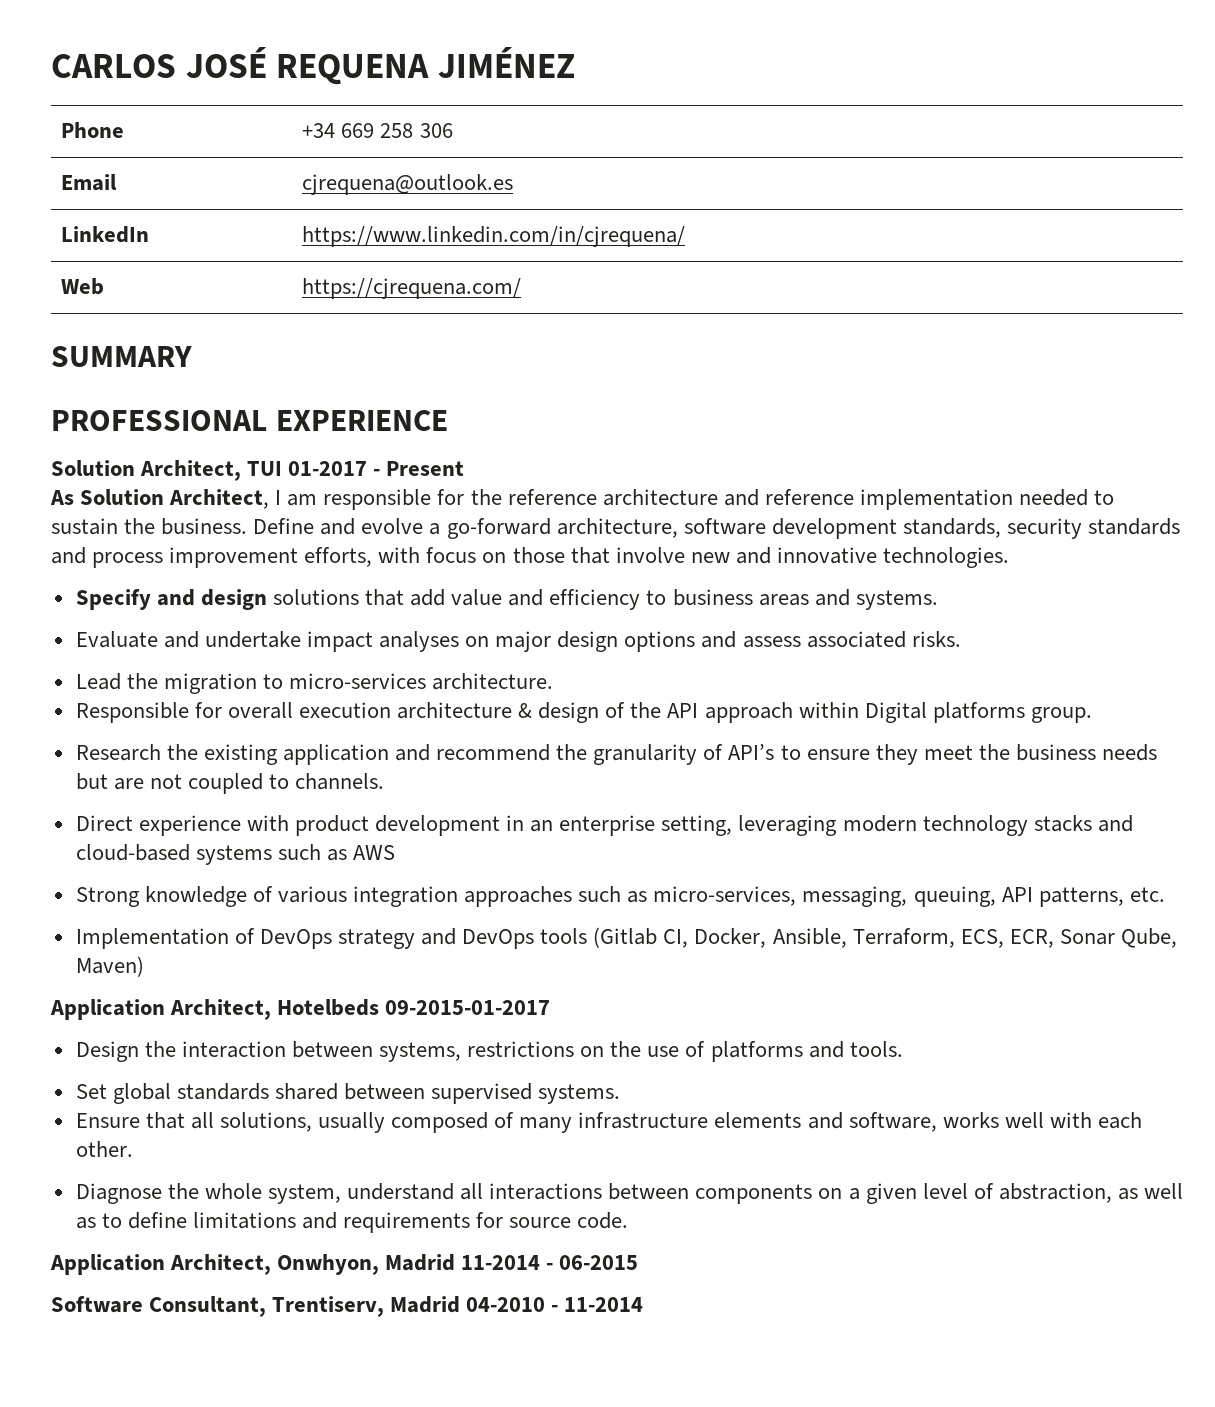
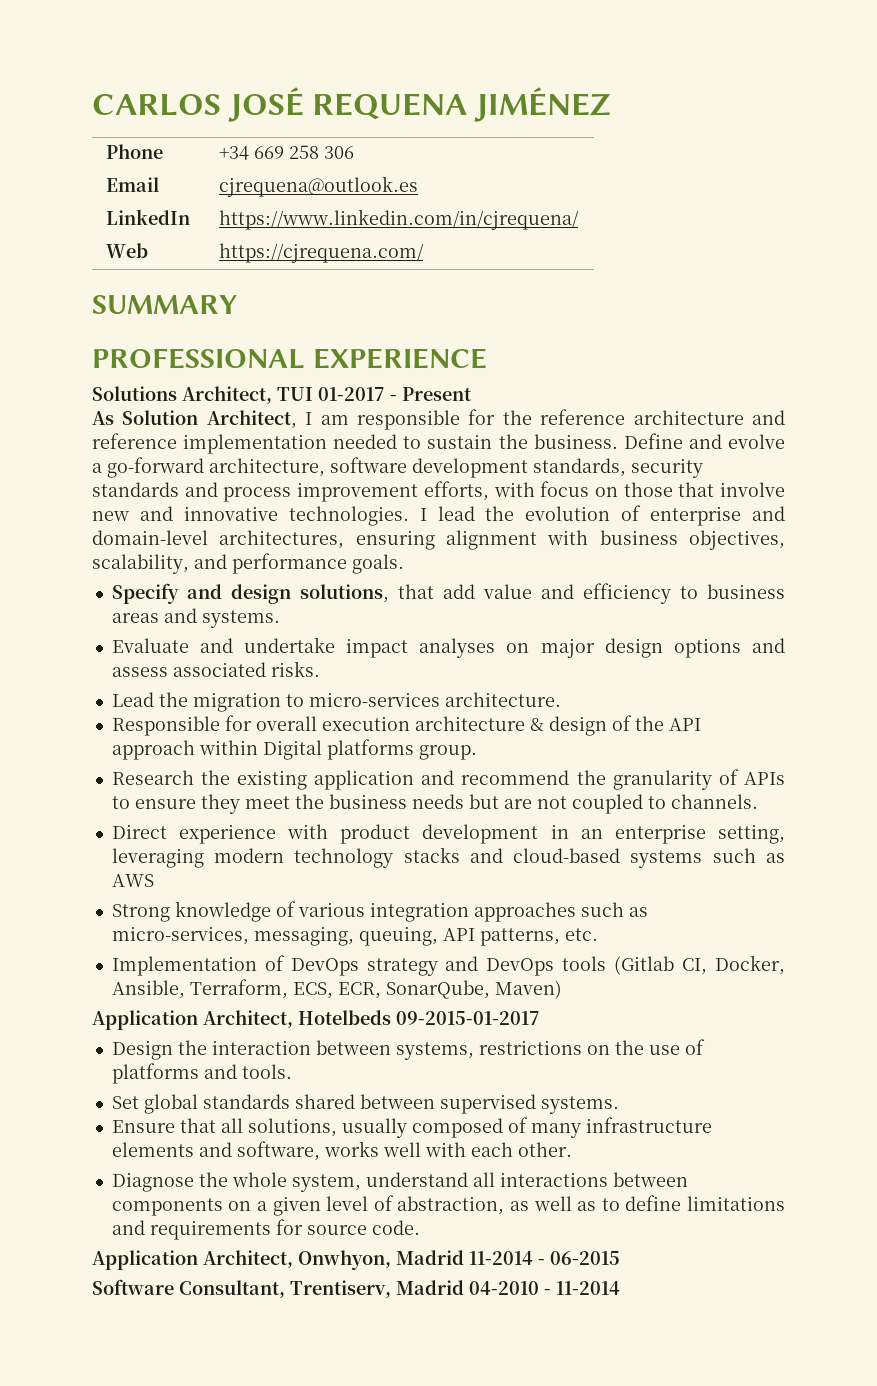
[51,460,135,476] Solution -> [92,386,177,401] Solutions
(1009, 557) none -> [419,505,785,526] [92,530,785,550] [92,553,404,574] I lead the evolution of enterprise and domain-level architectures, ensuring alignment with business objectives, scalability, and performance goals.
[272,589,359,605] solutions -> [299,584,389,603] solutions,
[728,744,775,760] API’s -> [743,772,785,785] APIs
[1059,928,1177,948] Sonar Qube, -> [385,980,490,999] SonarQube,

